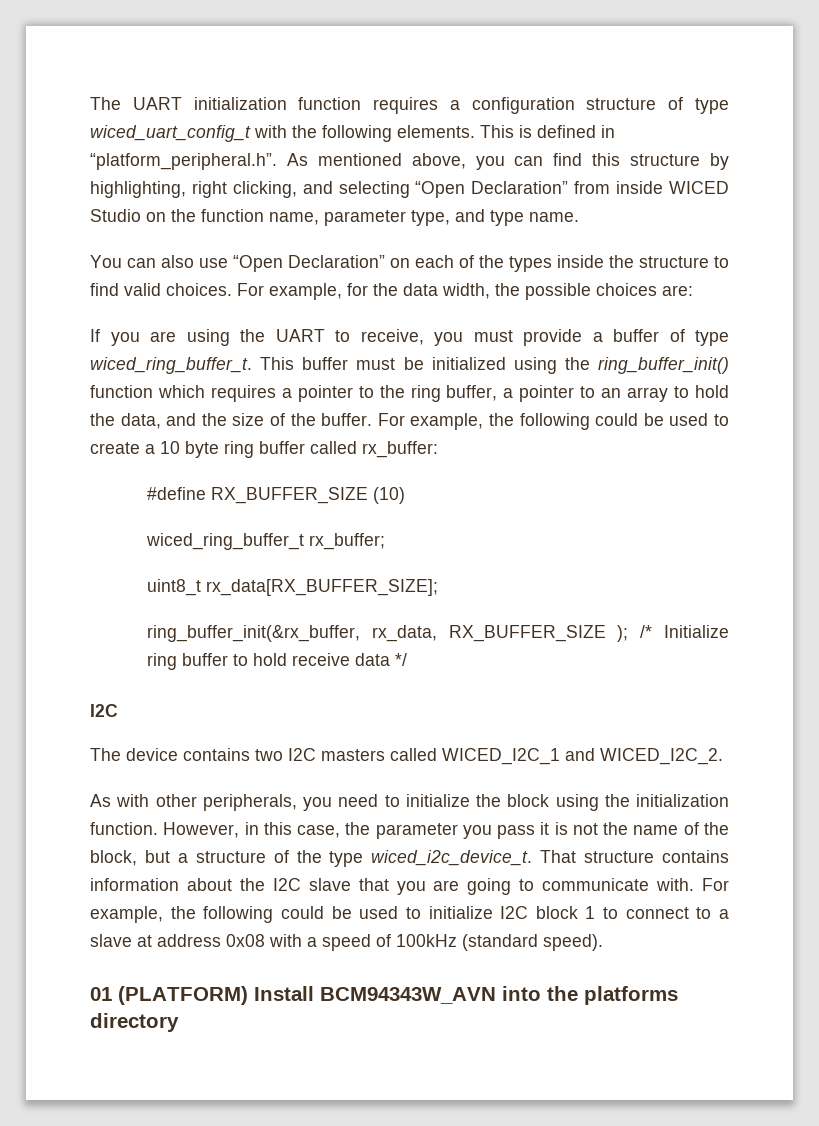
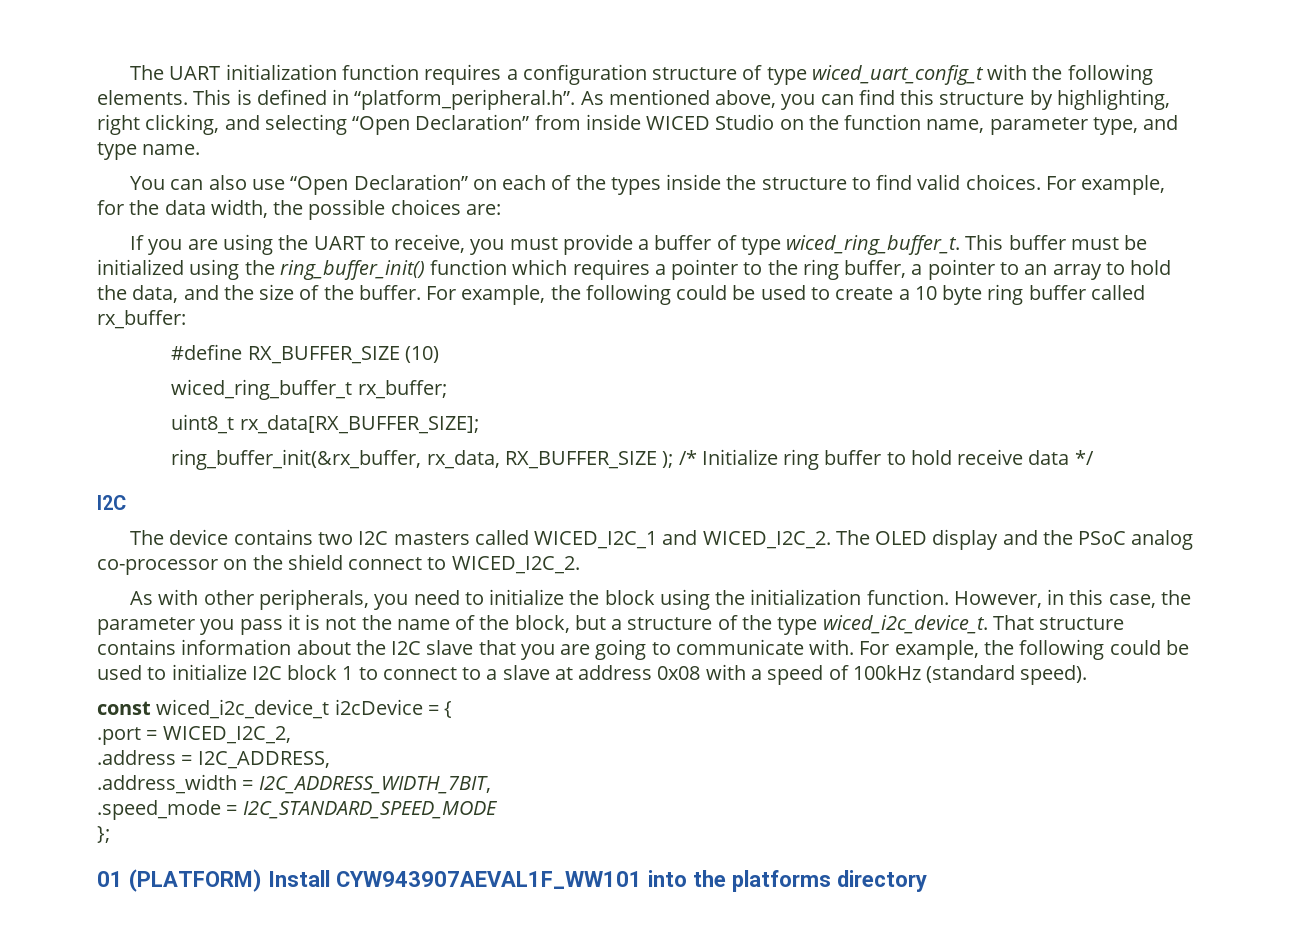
(723, 756) none -> [835,529,1194,550] [97,554,580,575] The OLED display and the PSoC analog co-processor on the shield connect to WICED_I2C_2.
(603, 942) none -> [97,699,453,719] [97,726,291,745] [97,750,330,769] [97,774,491,794] [97,800,498,820] [97,826,110,843] // const wiced_i2c_device_t i2cDevice = { // .port = WICED_I2C_2, // .address = I2C_ADDRESS, // .address_width = I2C_ADDRESS_WIDTH_7BIT, // .speed_mode = I2C_STANDARD_SPEED_MODE // };
[320,987,496,1004] BCM94343W_AVN -> [336,871,642,889] CYW943907AEVAL1F_WW101

